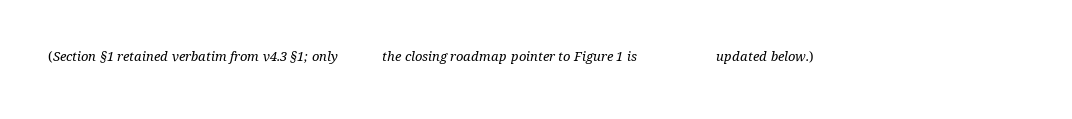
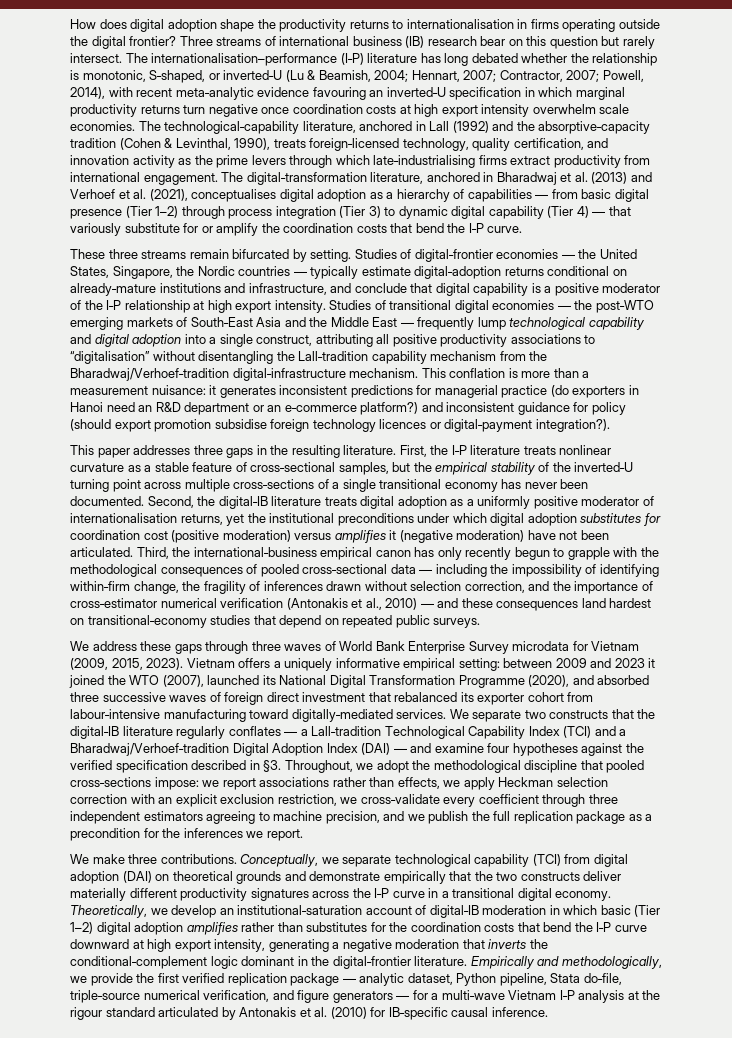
[48,51,814,64] (Section §1 retained verbatim from v4.3 §1; only the closing roadmap pointer to Figure 1 is updated below.) -> [70,19,660,32] [70,36,655,49] [70,53,658,66] [70,70,644,83] [70,87,625,100] [70,104,630,117] [70,121,651,134] [70,138,609,151] [70,155,651,168] [70,172,652,185] [70,189,649,202] [70,206,631,219] [70,223,523,236] [70,249,637,262] [70,266,627,279] [70,283,661,296] [70,300,654,313] [70,317,644,330] [70,334,596,347] [70,351,548,364] [70,368,590,381] [70,385,639,398] [70,402,626,415] [70,419,610,432] [70,445,612,458] [70,462,634,475] [70,479,589,492] [70,496,654,509] [70,513,661,526] [70,530,609,543] [70,547,659,560] [70,564,659,577] [70,581,653,594] [70,598,652,611] [70,615,481,628] [70,641,640,654] [70,658,656,671] [69,675,650,688] [70,692,594,705] [70,709,656,722] [70,726,627,739] [70,743,644,756] [70,760,645,773] [70,777,608,790] [70,794,618,807] [70,811,653,824] [70,828,303,841] [70,854,628,867] [70,871,622,884] [70,888,612,901] [70,905,661,918] [70,922,647,935] [70,939,548,952] [70,956,662,969] [70,973,622,986] [70,990,661,1003] [70,1007,548,1020] How does digital adoption shape the productivity returns to internationalisation in firms operating outside the digital frontier? Three streams of international business (IB) research bear on this question but rarely intersect. The internationalisation–performance (I‑P) literature has long debated whether the relationship is monotonic, S‑shaped, or inverted‑U (Lu & Beamish, 2004; Hennart, 2007; Contractor, 2007; Powell, 2014), with recent meta‑analytic evidence favouring an inverted‑U specification in which marginal productivity returns turn negative once coordination costs at high export intensity overwhelm scale economies. The technological‑capability literature, anchored in Lall (1992) and the absorptive‑capacity tradition (Cohen & Levinthal, 1990), treats foreign‑licensed technology, quality certification, and innovation activity as the prime levers through which late‑industrialising firms extract productivity from international engagement. The digital‑transformation literature, anchored in Bharadwaj et al. (2013) and Verhoef et al. (2021), conceptualises digital adoption as a hierarchy of capabilities — from basic digital presence (Tier 1–2) through process integration (Tier 3) to dynamic digital capability (Tier 4) — that variously substitute for or amplify the coordination costs that bend the I‑P curve. // These three streams remain bifurcated by setting. Studies of digital‑frontier economies — the United States, Singapore, the Nordic countries — typically estimate digital‑adoption returns conditional on already‑mature institutions and infrastructure, and conclude that digital capability is a positive moderator of the I‑P relationship at high export intensity. Studies of transitional digital economies — the post‑WTO emerging markets of South‑East Asia and the Middle East — frequently lump technological capability and digital adoption into a single construct, attributing all positive productivity associations to “digitalisation” without disentangling the Lall‑tradition capability mechanism from the Bharadwaj/Verhoef‑tradition digital‑infrastructure mechanism. This conflation is more than a measurement nuisance: it generates inconsistent predictions for managerial practice (do exporters in Hanoi need an R&D department or an e‑commerce platform?) and inconsistent guidance for policy (should export promotion subsidise foreign technology licences or digital‑payment integration?). // This paper addresses three gaps in the resulting literature. First, the I‑P literature treats nonlinear curvature as a stable feature of cross‑sectional samples, but the empirical stability of the inverted‑U turning point across multiple cross‑sections of a single transitional economy has never been documented. Second, the digital‑IB literature treats digital adoption as a uniformly positive moderator of internationalisation returns, yet the institutional preconditions under which digital adoption substitutes for coordination cost (positive moderation) versus amplifies it (negative moderation) have not been articulated. Third, the international‑business empirical canon has only recently begun to grapple with the methodological consequences of pooled cross‑sectional data — including the impossibility of identifying within‑firm change, the fragility of inferences drawn without selection correction, and the importance of cross‑estimator numerical verification (Antonakis et al., 2010) — and these consequences land hardest on transitional‑economy studies that depend on repeated public surveys. // We address these gaps through three waves of World Bank Enterprise Survey microdata for Vietnam (2009, 2015, 2023). Vietnam offers a uniquely informative empirical setting: between 2009 and 2023 it joined the WTO (2007), launched its National Digital Transformation Programme (2020), and absorbed three successive waves of foreign direct investment that rebalanced its exporter cohort from labour‑intensive manufacturing toward digitally‑mediated services. We separate two constructs that the digital‑IB literature regularly conflates — a Lall‑tradition Technological Capability Index (TCI) and a Bharadwaj/Verhoef‑tradition Digital Adoption Index (DAI) — and examine four hypotheses against the verified specification described in §3. Throughout, we adopt the methodological discipline that pooled cross‑sections impose: we report associations rather than effects, we apply Heckman selection correction with an explicit exclusion restriction, we cross‑validate every coefficient through three independent estimators agreeing to machine precision, and we publish the full replication package as a precondition for the inferences we report. // We make three contributions. Conceptually, we separate technological capability (TCI) from digital adoption (DAI) on theoretical grounds and demonstrate empirically that the two constructs deliver materially different productivity signatures across the I‑P curve in a transitional digital economy. Theoretically, we develop an institutional‑saturation account of digital‑IB moderation in which basic (Tier 1–2) digital adoption amplifies rather than substitutes for the coordination costs that bend the I‑P curve downward at high export intensity, generating a negative moderation that inverts the conditional‑complement logic dominant in the digital‑frontier literature. Empirically and methodologically, we provide the first verified replication package — analytic dataset, Python pipeline, Stata do‑file, triple‑source numerical verification, and figure generators — for a multi‑wave Vietnam I‑P analysis at the rigour standard articulated by Antonakis et al. (2010) for IB‑specific causal inference.

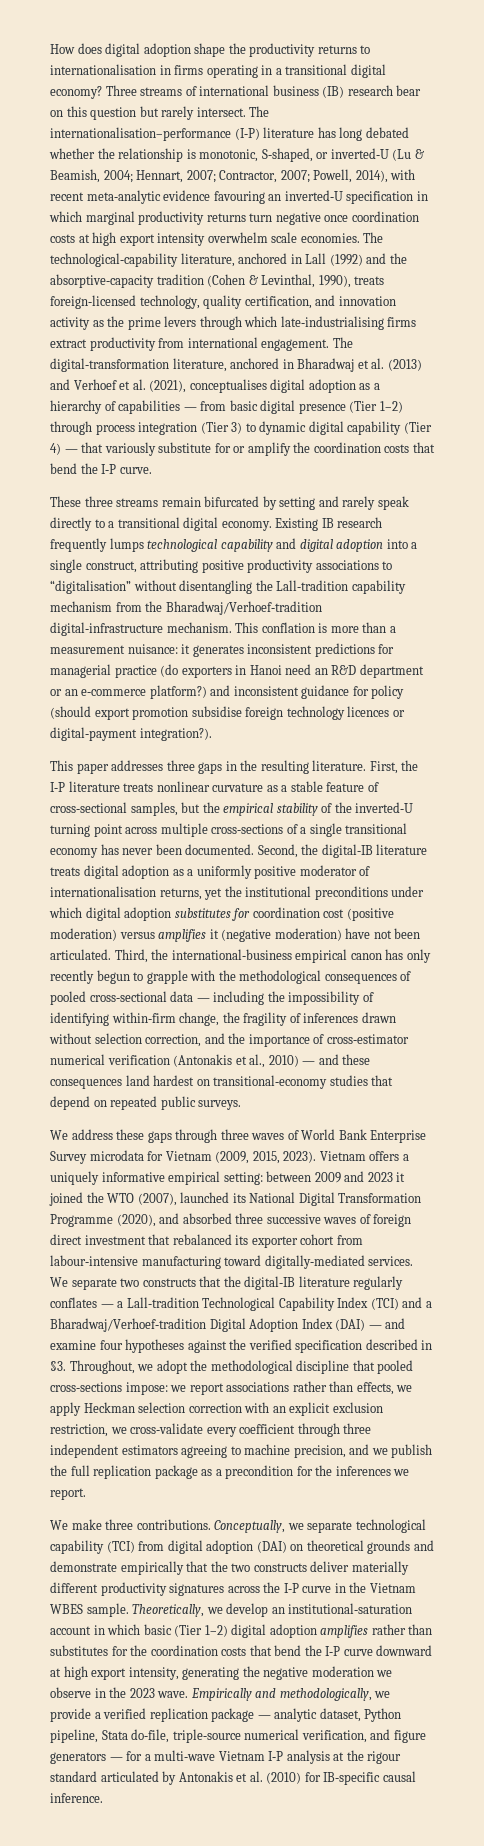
[618,19,660,29] [70,36,177,49] outside the digital frontier? -> [261,64,386,78] [50,86,102,99] in a transitional digital economy?
[310,249,637,262] [70,266,627,279] [70,283,661,296] [70,300,654,313] [70,317,506,330] setting. Studies of digital‑frontier economies — the United States, Singapore, the Nordic countries — typically estimate digital‑adoption returns conditional on already‑mature institutions and infrastructure, and conclude that digital capability is a positive moderator of the I‑P relationship at high export intensity. Studies of transitional digital economies — the post‑WTO emerging markets of South‑East Asia and the Middle East — frequently lump -> [279,496,409,510] [50,517,383,531] [50,538,144,552] setting and rarely speak directly to a transitional digital economy. Existing IB research frequently lumps
[376,334,390,344] all -> (199, 566) none
[441,888,612,901] a transitional digital economy. -> [349,1582,416,1593] [50,1603,129,1617] the Vietnam WBES sample.
[415,905,547,918] of digital‑IB moderation -> (91, 1630) none
[332,942,340,949] a -> [242,1666,260,1677] the
[462,939,548,949] [70,956,468,969] that inverts the conditional‑complement logic dominant in the digital‑frontier literature. -> [376,1670,393,1677] [50,1687,189,1698] we observe in the 2023 wave.
[136,973,179,983] the first -> [94,1712,101,1719] a

